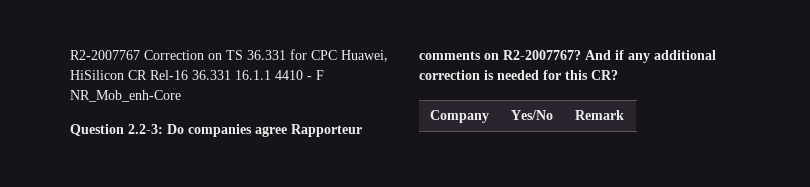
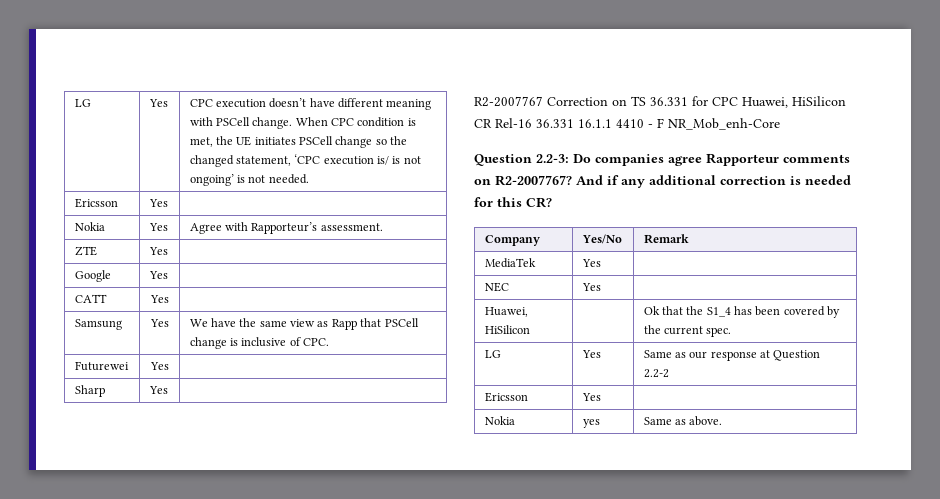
(70, 55) none -> [74,99,91,107] [148,99,168,107] [189,98,432,110] [189,117,416,129] [189,136,408,148] [189,154,421,167] [189,174,309,186] [74,198,118,208] [148,199,168,207] [74,222,105,231] [148,223,168,231] [189,222,383,234] [74,246,97,256] [148,247,168,255] [74,270,111,282] [148,271,168,279] [74,294,107,303] [149,295,169,303] [74,319,122,330] [149,319,169,327] [189,318,419,330] [189,337,330,349] [74,361,129,371] [149,362,169,370] [74,385,105,397] [148,386,168,394] LG | Yes | CPC execution doesn’t have different meaning with PSCell change. When CPC condition is met, the UE initiates PSCell change so the changed statement, ‘CPC execution is/ is not ongoing’ is not needed. // Ericsson | Yes | // Nokia | Yes | Agree with Rapporteur’s assessment. // ZTE | Yes | // Google | Yes | // CATT | Yes | // Samsung | Yes | We have the same view as Rapp that PSCell change is inclusive of CPC. // Futurewei | Yes | // Sharp | Yes | //
(624, 115) none -> [484,258,536,268] [581,259,601,267] [484,282,509,292] [581,283,601,291] [484,307,528,317] [484,325,530,334] [643,306,841,318] [643,325,732,337] [484,350,501,358] [581,350,601,358] [643,350,821,361] [643,369,669,378] [484,392,528,402] [581,393,601,401] [484,416,515,425] [582,419,600,428] [643,416,723,426] // MediaTek | Yes | // NEC | Yes | // Huawei, HiSilicon | | Ok that the S1_4 has been covered by the current spec. // LG | Yes | Same as our response at Question 2.2-2 // Ericsson | Yes | // Nokia | yes | Same as above.

